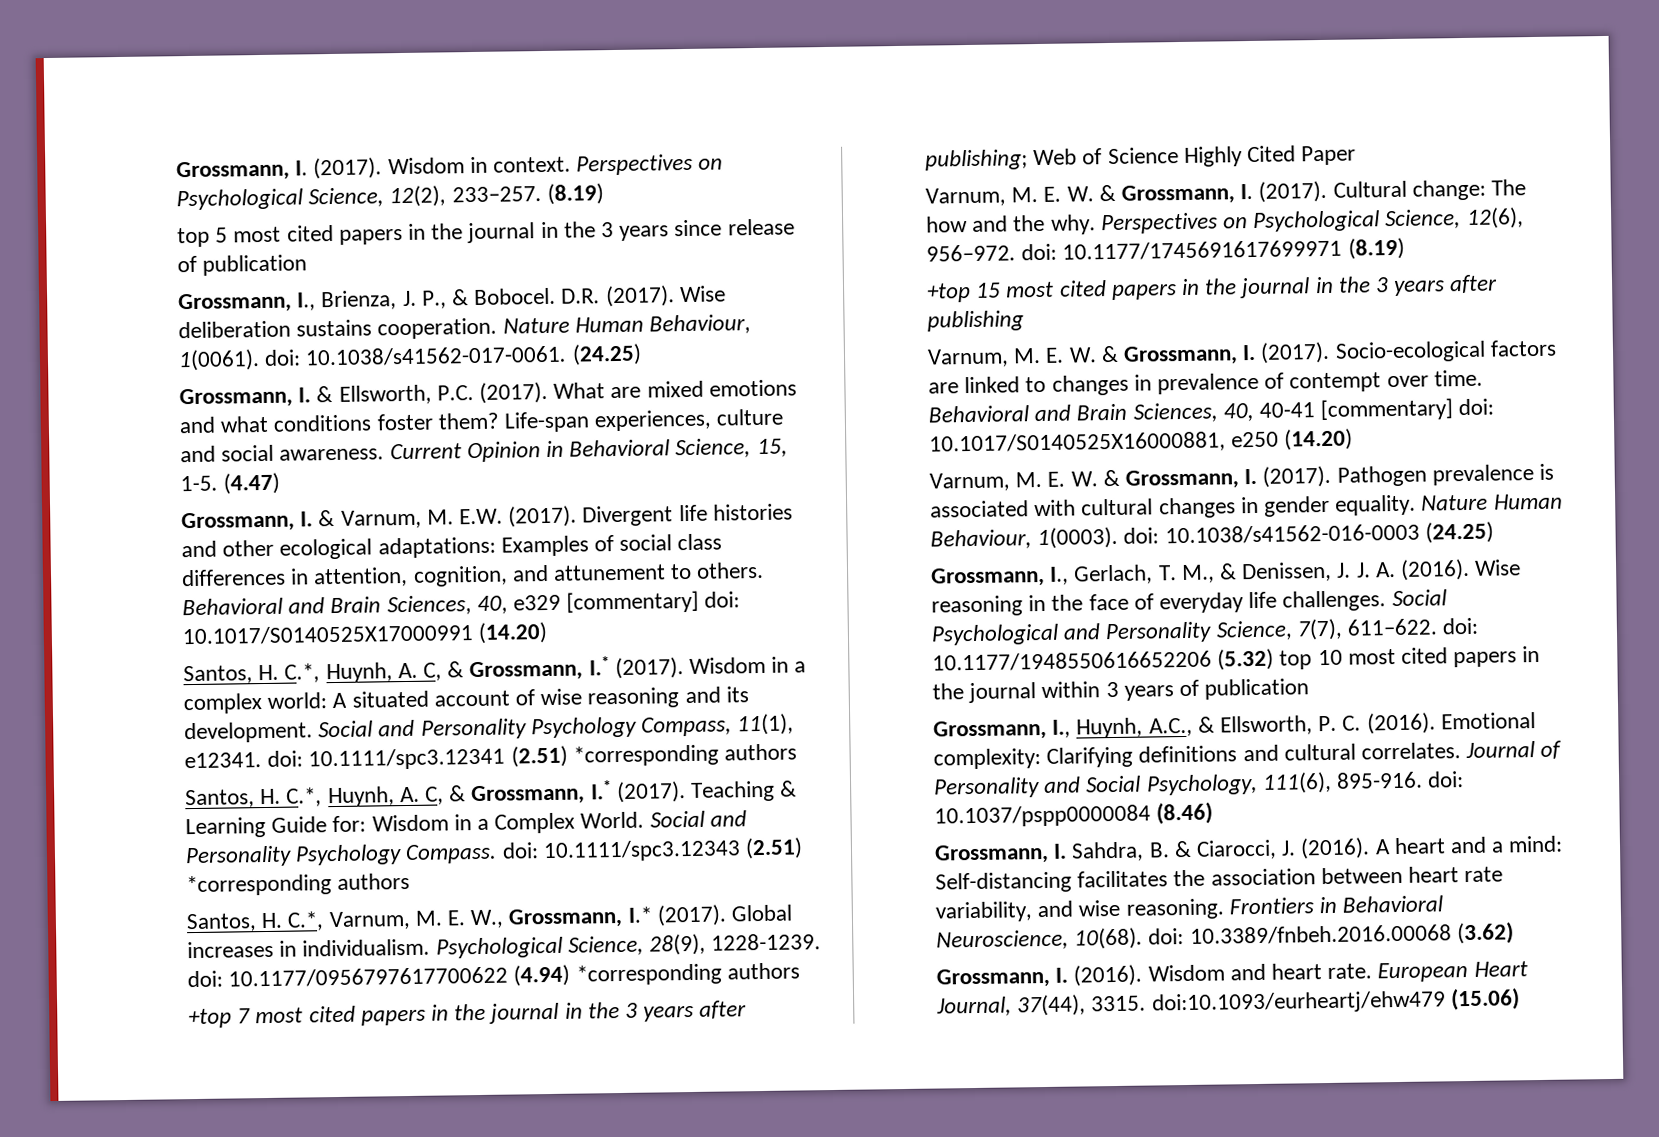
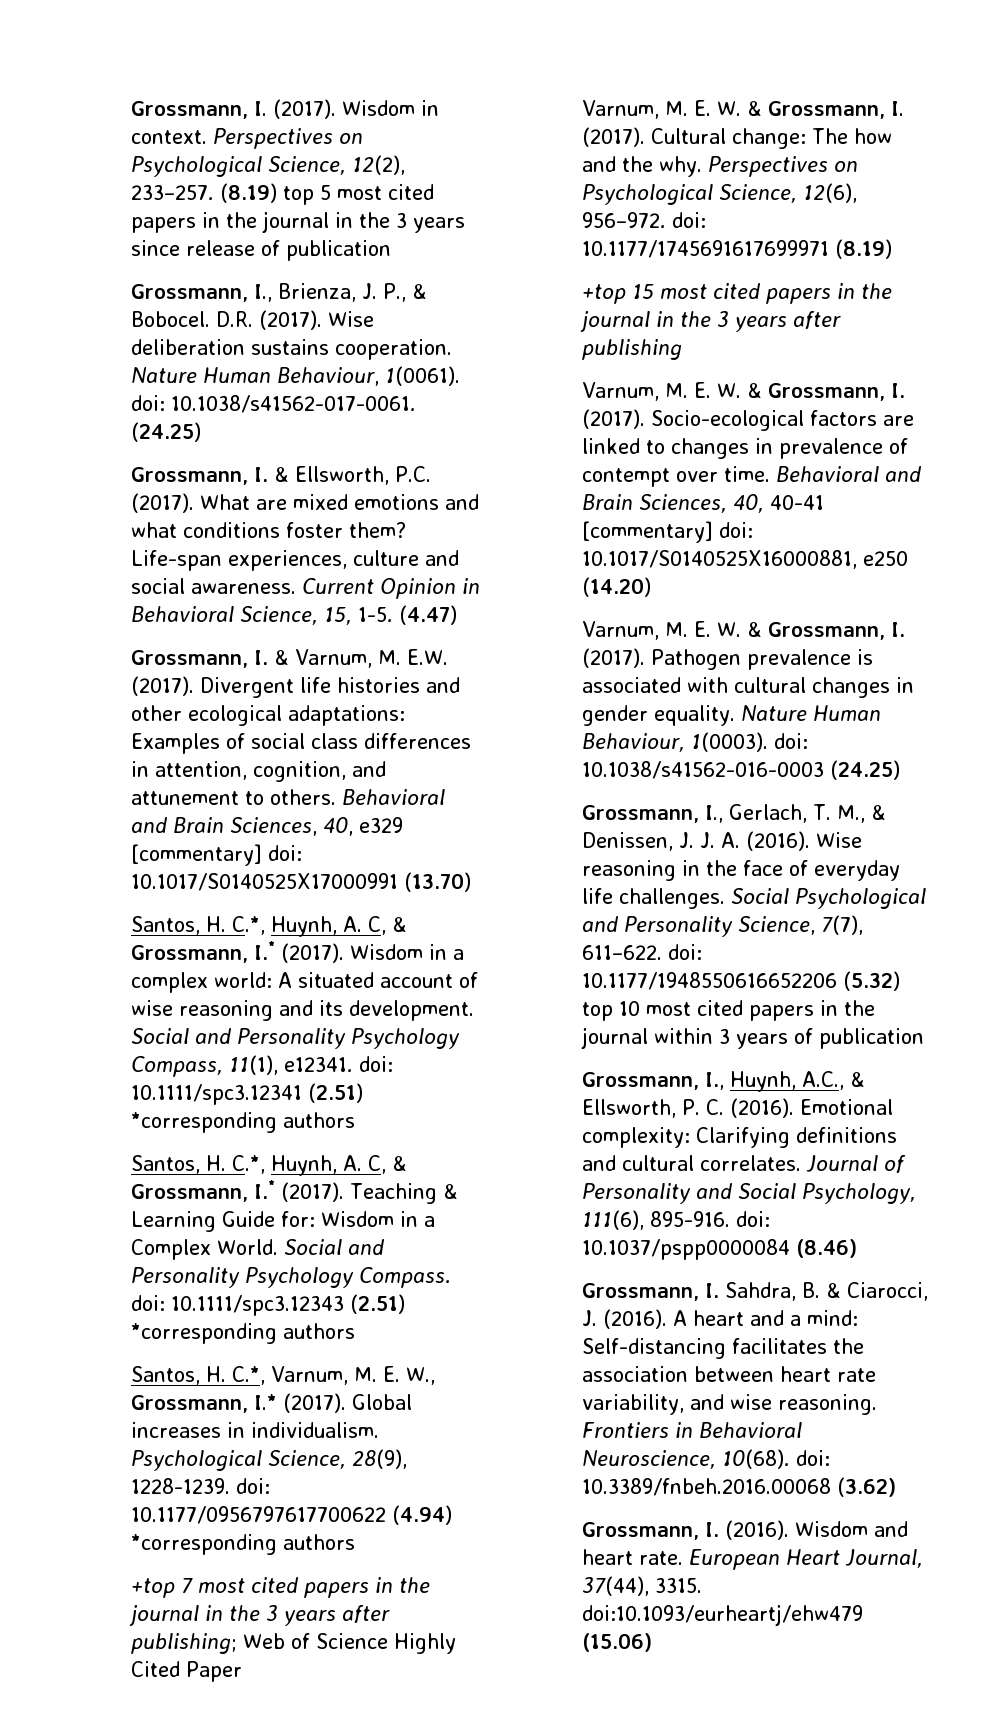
(604, 194) // -> (278, 193) none
[478,621,549,644] (14.20) -> [404,872,472,892] (13.70)

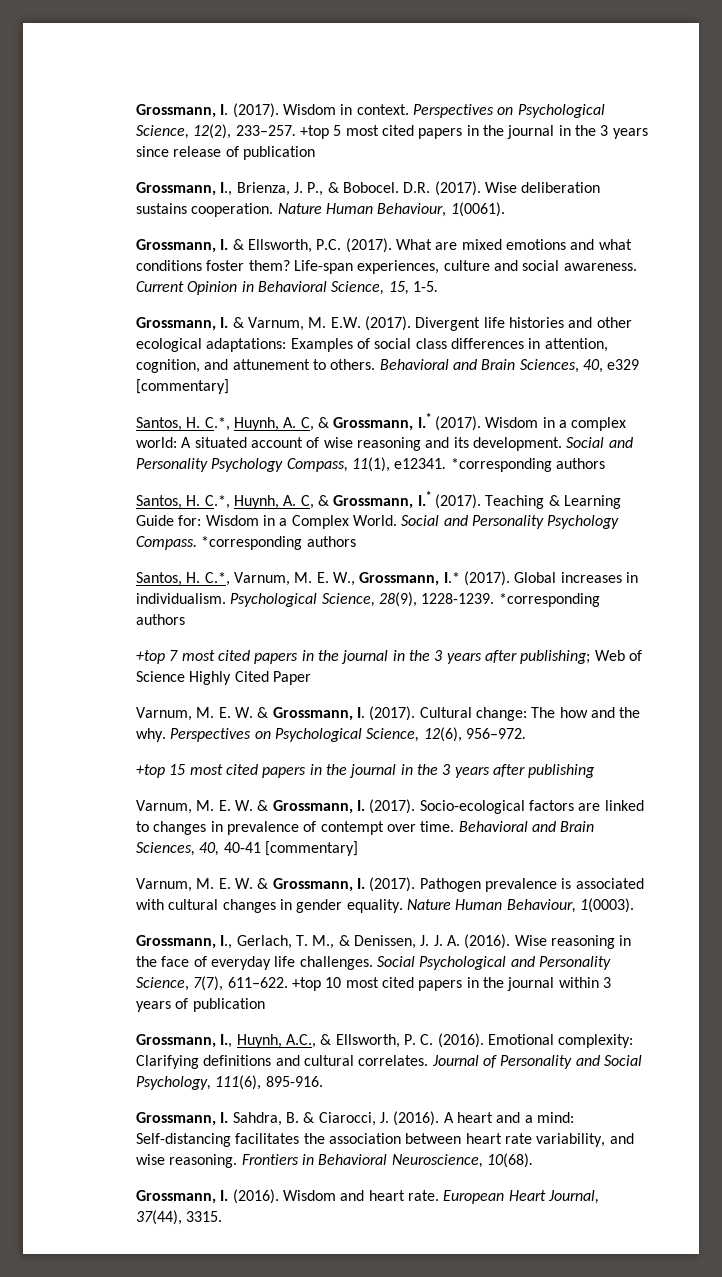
[220,183,315,205] (8.19) top -> [300,125,330,139] +top
[131,395,417,413] [131,422,202,442] doi: 10.1038/s41562-017-0061. (24.25) -> (505, 209) none
[399,605,458,625] (4.47) -> (439, 286) none
[268,845,303,861] [131,872,472,892] doi: 10.1017/S0140525X17000991 (13.70) -> (230, 386) none
[359,1056,394,1072] [131,1083,364,1105] doi: 10.1111/spc3.12341 (2.51) -> (447, 463) none
[131,1294,406,1316] doi: 10.1111/spc3.12343 (2.51) -> (198, 543) none
[236,1478,271,1494] [131,1505,453,1525] doi: 10.1177/0956797617700622 (4.94) -> (495, 598) none
[672,212,707,228] [582,239,893,259] doi: 10.1177/1745691617699971 (8.19) -> (527, 733) none
[719,522,754,538] [582,550,909,569] [582,577,652,597] doi: 10.1017/S0140525X16000881, e250 (14.20) -> (359, 848) none
[774,733,809,749] [582,760,901,780] doi: 10.1038/s41562-016-0003 (24.25) -> (634, 905) none
[668,944,703,960] [582,971,901,991] [582,1002,614,1021] doi: 10.1177/1948550616652206 (5.32) top -> [292,977,322,991] +top
[736,1211,771,1227] [582,1239,858,1260] doi: 10.1037/pspp0000084 (8.46) -> (323, 1081) none
[796,1450,831,1466] [582,1477,897,1497] doi: 10.3389/fnbeh.2016.00068 (3.62) -> (534, 1160) none
[582,1604,864,1626] [582,1633,653,1652] doi:10.1093/eurheartj/ehw479 (15.06) -> (223, 1216) none

